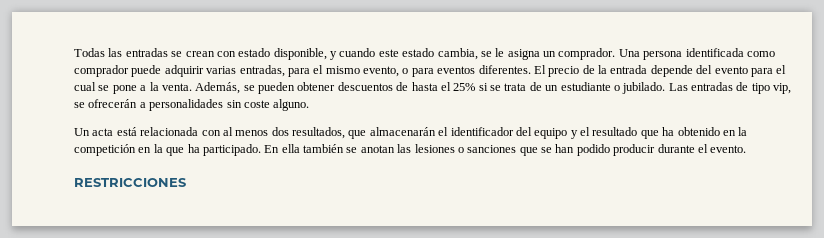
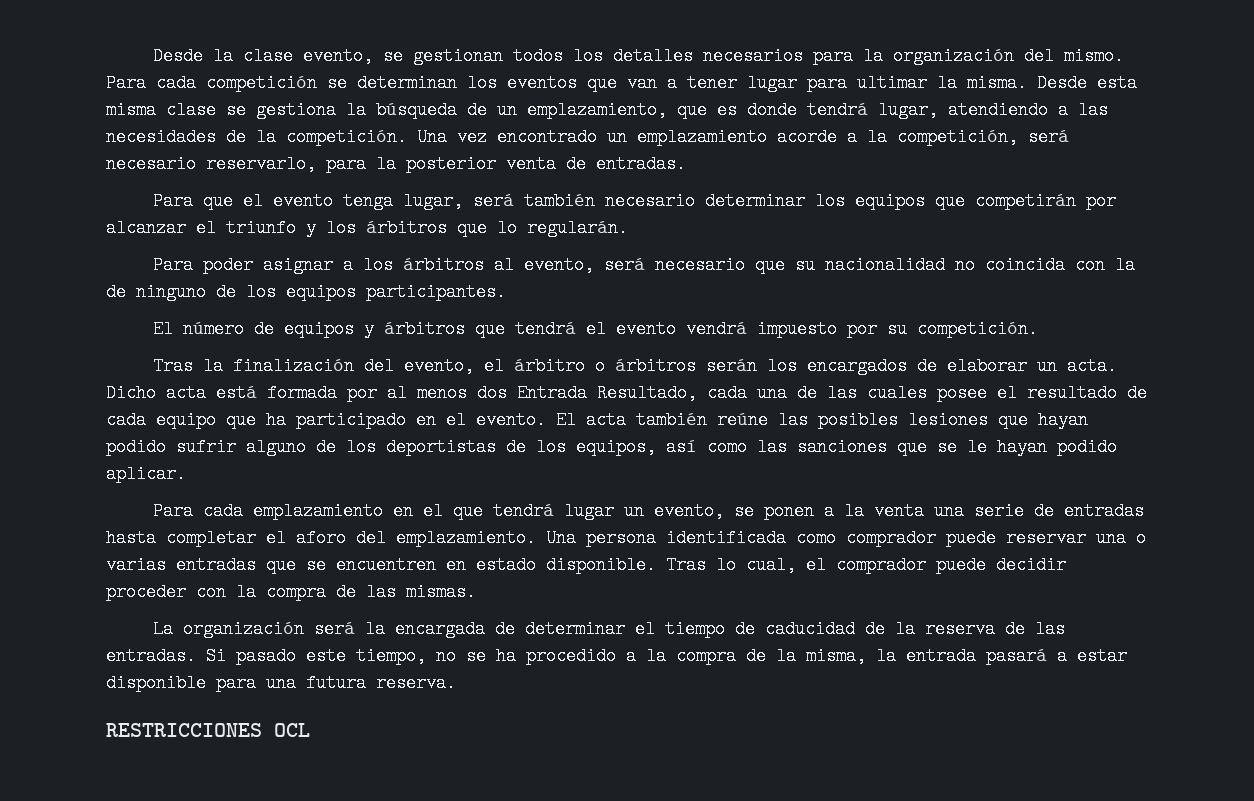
[74,48,616,60] Todas las entradas se crean con estado disponible, y cuando este estado cambia, se le asigna un comprador. -> [153,47,1125,65] [106,74,1137,92] [106,101,1108,119] [106,128,1069,146] [106,155,686,173] [153,192,1117,210] [106,219,628,237] [153,256,1136,274] [106,283,506,301] [153,320,1039,338] [153,357,1118,375] [106,384,1147,402] [106,411,1088,429] [106,438,1117,456] [106,465,186,483] [153,502,1145,520] [106,529,536,547] Desde la clase evento, se gestionan todos los detalles necesarios para la organización del mismo. Para cada competición se determinan los eventos que van a tener lugar para ultimar la misma. Desde esta misma clase se gestiona la búsqueda de un emplazamiento, que es donde tendrá lugar, atendiendo a las necesidades de la competición. Una vez encontrado un emplazamiento acorde a la competición, será necesario reservarlo, para la posterior venta de entradas. // Para que el evento tenga lugar, será también necesario determinar los equipos que competirán por alcanzar el triunfo y los árbitros que lo regularán. // Para poder asignar a los árbitros al evento, será necesario que su nacionalidad no coincida con la de ninguno de los equipos participantes. // El número de equipos y árbitros que tendrá el evento vendrá impuesto por su competición. // Tras la finalización del evento, el árbitro o árbitros serán los encargados de elaborar un acta. Dicho acta está formada por al menos dos Entrada Resultado, cada una de las cuales posee el resultado de cada equipo que ha participado en el evento. El acta también reúne las posibles lesiones que hayan podido sufrir alguno de los deportistas de los equipos, así como las sanciones que se le hayan podido aplicar. // Para cada emplazamiento en el que tendrá lugar un evento, se ponen a la venta una serie de entradas hasta completar el aforo del emplazamiento.
[164,65,787,77] [74,82,792,94] [74,99,310,111] [74,127,748,139] [74,144,747,156] adquirir varias entradas, para el mismo evento, o para eventos diferentes. El precio de la entrada depende del evento para el cual se pone a la venta. Además, se pueden obtener descuentos de hasta el 25% si se trata de un estudiante o jubilado. Las entradas de tipo vip, se ofrecerán a personalidades sin coste alguno. // Un acta está relacionada con al menos dos resultados, que almacenarán el identificador del equipo y el resultado que ha obtenido en la competición en la que ha participado. En ella también se anotan las lesiones o sanciones que se han podido producir durante el evento. -> [1006,529,1146,547] [106,556,1066,574] [106,583,476,601] [153,620,1066,638] [106,647,1127,665] [106,674,456,692] reservar una o varias entradas que se encuentren en estado disponible. Tras lo cual, el comprador puede decidir proceder con la compra de las mismas. // La organización será la encargada de determinar el tiempo de caducidad de la reserva de las entradas. Si pasado este tiempo, no se ha procedido a la compra de la misma, la entrada pasará a estar disponible para una futura reserva.
(186, 182) none -> [274,723,310,737] OCL

